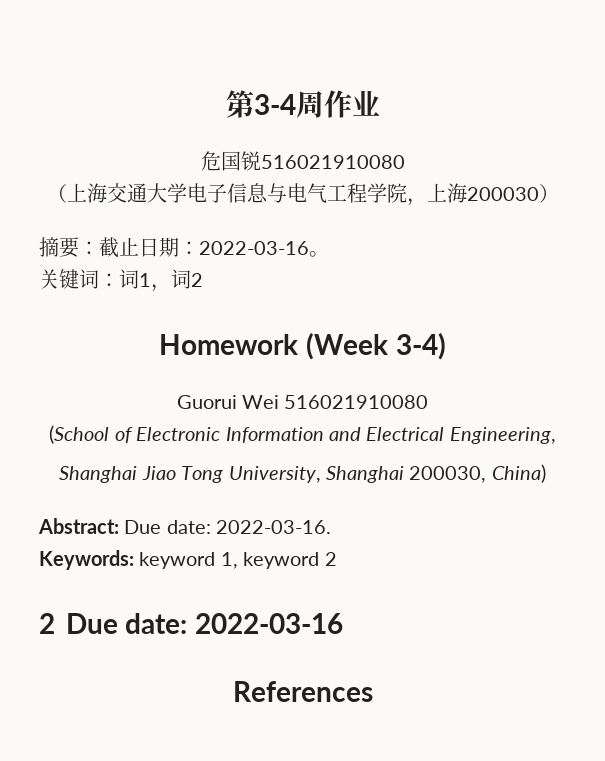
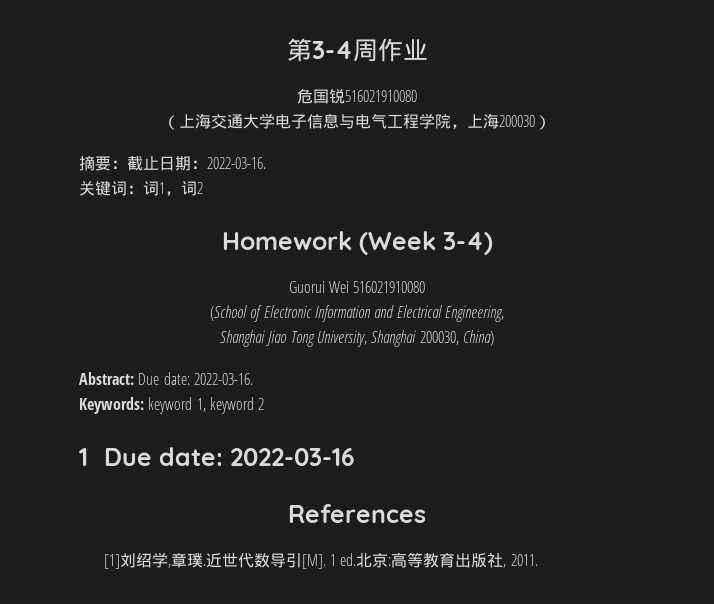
[199,241,329,257] 2022-03-16。 -> [207,157,266,169] 2022-03-16.
[39,613,55,634] 2 -> [79,448,88,466] 1
(373, 691) none -> [103,552,538,569] // [1]刘绍学,章璞.近世代数导引[M]. 1 ed.北京:高等教育出版社, 2011.

